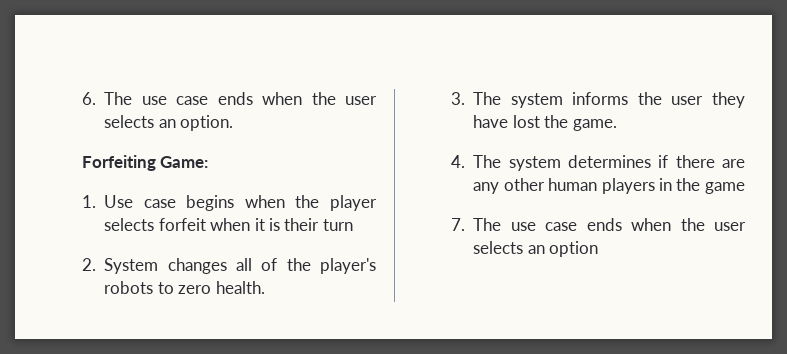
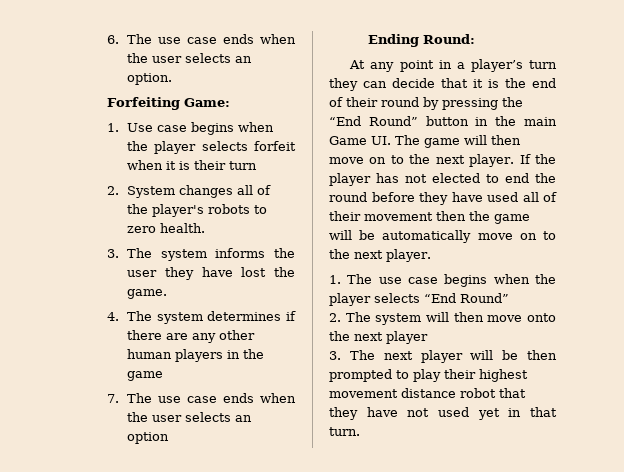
(599, 249) none -> [368,34,476,47] [349,59,557,72] [329,78,556,91] [329,97,523,110] [329,116,557,126] [329,135,521,148] [329,154,556,167] [329,173,556,186] [329,192,557,205] [329,211,530,224] [329,230,556,243] [329,249,431,262] [329,274,556,287] [329,293,509,306] [329,312,556,325] [329,331,428,344] [329,350,557,363] [329,369,528,382] [329,388,526,398] [329,407,557,420] [329,427,360,436] // Ending Round: // At any point in a player’s turn they can decide that it is the end of their round by pressing the “End Round” button in the main Game UI. The game will then move on to the next player. If the player has not elected to end the round before they have used all of their movement then the game will be automatically move on to the next player. // 1. The use case begins when the player selects “End Round” // 2. The system will then move onto the next player // 3. The next player will be then prompted to play their highest movement distance robot that they have not used yet in that turn.

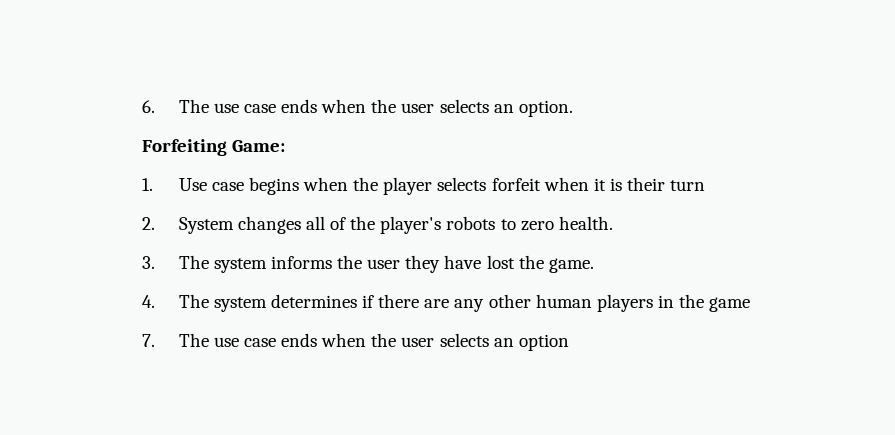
[368,34,476,47] [349,59,557,72] [329,78,556,91] [329,97,523,110] [329,116,557,126] [329,135,521,148] [329,154,556,167] [329,173,556,186] [329,192,557,205] [329,211,530,224] [329,230,556,243] [329,249,431,262] [329,274,556,287] [329,293,509,306] [329,312,556,325] [329,331,428,344] [329,350,557,363] [329,369,528,382] [329,388,526,398] [329,407,557,420] [329,427,360,436] // Ending Round: // At any point in a player’s turn they can decide that it is the end of their round by pressing the “End Round” button in the main Game UI. The game will then move on to the next player. If the player has not elected to end the round before they have used all of their movement then the game will be automatically move on to the next player. // 1. The use case begins when the player selects “End Round” // 2. The system will then move onto the next player // 3. The next player will be then prompted to play their highest movement distance robot that they have not used yet in that turn. -> (569, 342) none

